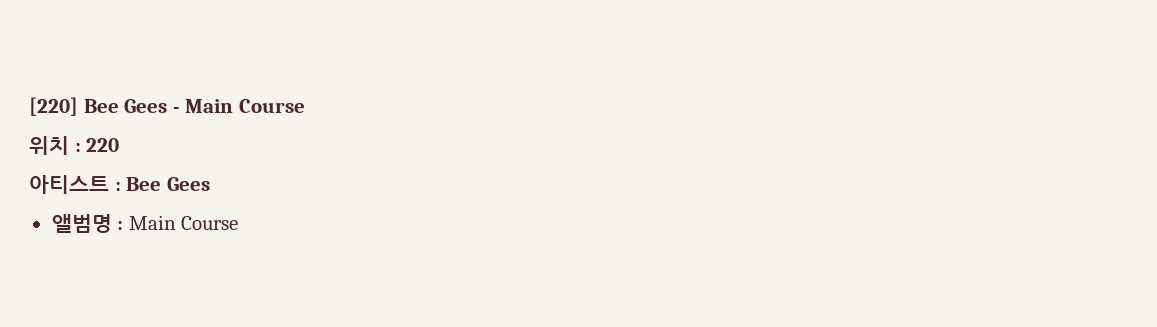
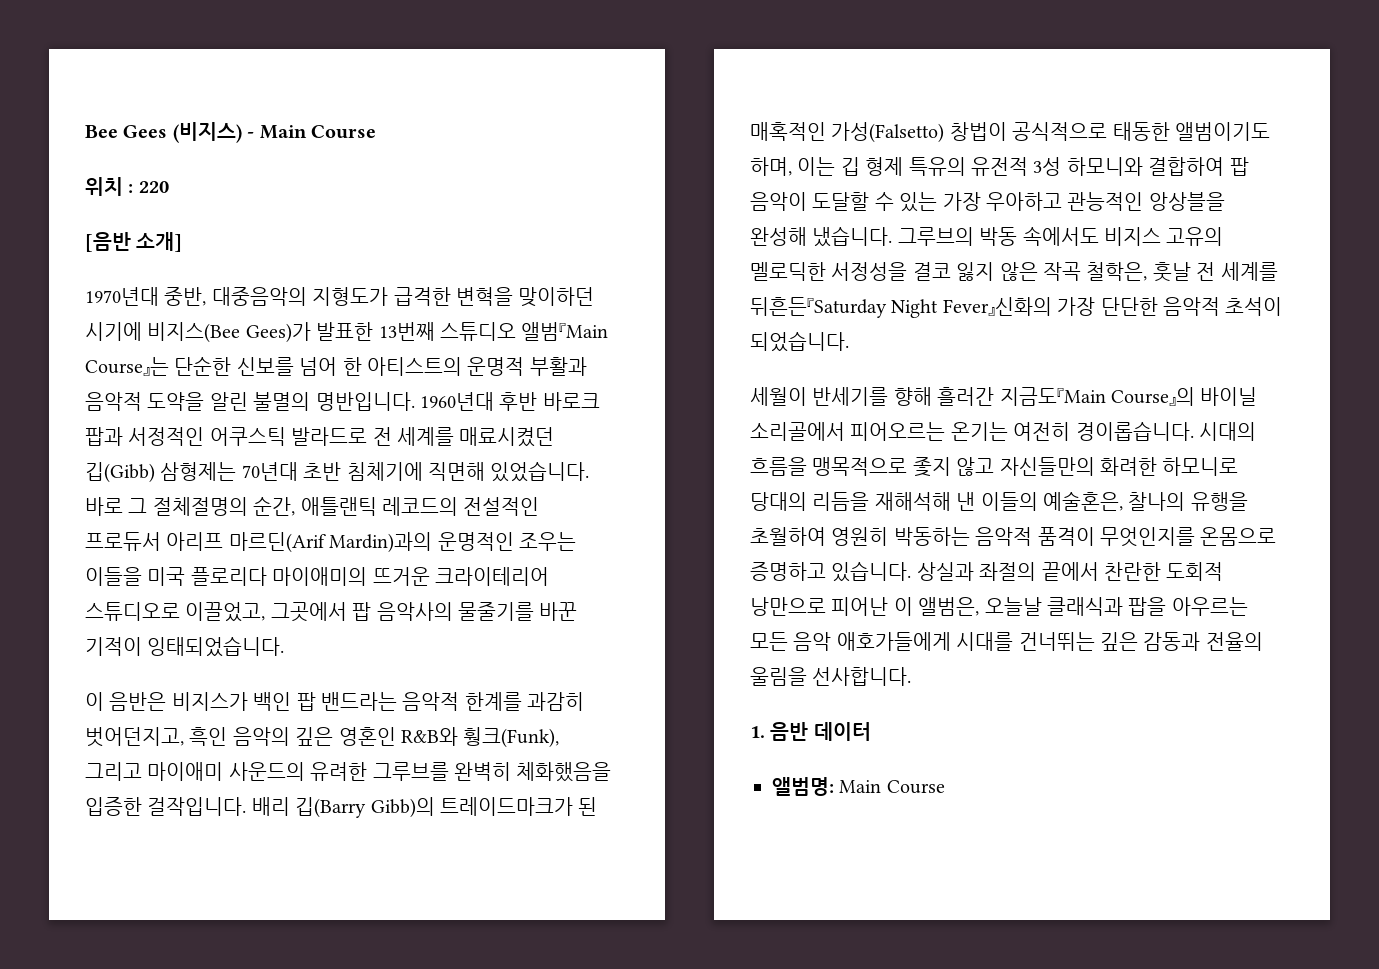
[29,97,168,116] [220] Bee Gees -> [85,122,242,143] Bee Gees (비지스)
[29,175,210,194] [51,214,124,233] 아티스트 : Bee Gees // 앨범명 : -> [85,232,183,252] [85,287,595,307] [85,322,609,343] [85,356,587,376] [85,392,600,411] [85,427,555,447] [85,461,590,483] [85,496,540,516] [85,532,576,553] [85,567,549,586] [85,602,578,622] [85,636,285,657] [85,692,585,711] [85,727,560,748] [85,762,612,782] [85,797,598,818] [750,122,1270,143] [750,157,1249,176] [750,192,1225,212] [750,226,1224,247] [750,262,1278,282] [750,297,1283,318] [750,331,849,352] [750,387,1258,406] [750,421,1256,441] [750,457,1239,477] [750,491,1248,511] [750,527,1277,547] [750,561,1224,582] [750,597,1248,616] [750,632,1263,651] [750,667,912,686] [750,722,871,741] [772,777,834,796] [음반 소개] // 1970년대 중반, 대중음악의 지형도가 급격한 변혁을 맞이하던 시기에 비지스(Bee Gees)가 발표한 13번째 스튜디오 앨범『Main Course』는 단순한 신보를 넘어 한 아티스트의 운명적 부활과 음악적 도약을 알린 불멸의 명반입니다. 1960년대 후반 바로크 팝과 서정적인 어쿠스틱 발라드로 전 세계를 매료시켰던 깁(Gibb) 삼형제는 70년대 초반 침체기에 직면해 있었습니다. 바로 그 절체절명의 순간, 애틀랜틱 레코드의 전설적인 프로듀서 아리프 마르딘(Arif Mardin)과의 운명적인 조우는 이들을 미국 플로리다 마이애미의 뜨거운 크라이테리어 스튜디오로 이끌었고, 그곳에서 팝 음악사의 물줄기를 바꾼 기적이 잉태되었습니다. // 이 음반은 비지스가 백인 팝 밴드라는 음악적 한계를 과감히 벗어던지고, 흑인 음악의 깊은 영혼인 R&B와 훵크(Funk), 그리고 마이애미 사운드의 유려한 그루브를 완벽히 체화했음을 입증한 걸작입니다. 배리 깁(Barry Gibb)의 트레이드마크가 된 매혹적인 가성(Falsetto) 창법이 공식적으로 태동한 앨범이기도 하며, 이는 깁 형제 특유의 유전적 3성 하모니와 결합하여 팝 음악이 도달할 수 있는 가장 우아하고 관능적인 앙상블을 완성해 냈습니다. 그루브의 박동 속에서도 비지스 고유의 멜로딕한 서정성을 결코 잃지 않은 작곡 철학은, 훗날 전 세계를 뒤흔든『Saturday Night Fever』신화의 가장 단단한 음악적 초석이 되었습니다. // 세월이 반세기를 향해 흘러간 지금도『Main Course』의 바이닐 소리골에서 피어오르는 온기는 여전히 경이롭습니다. 시대의 흐름을 맹목적으로 좇지 않고 자신들만의 화려한 하모니로 당대의 리듬을 재해석해 낸 이들의 예술혼은, 찰나의 유행을 초월하여 영원히 박동하는 음악적 품격이 무엇인지를 온몸으로 증명하고 있습니다. 상실과 좌절의 끝에서 찬란한 도회적 낭만으로 피어난 이 앨범은, 오늘날 클래식과 팝을 아우르는 모든 음악 애호가들에게 시대를 건너뛰는 깊은 감동과 전율의 울림을 선사합니다. // 1. 음반 데이터 // 앨범명:

